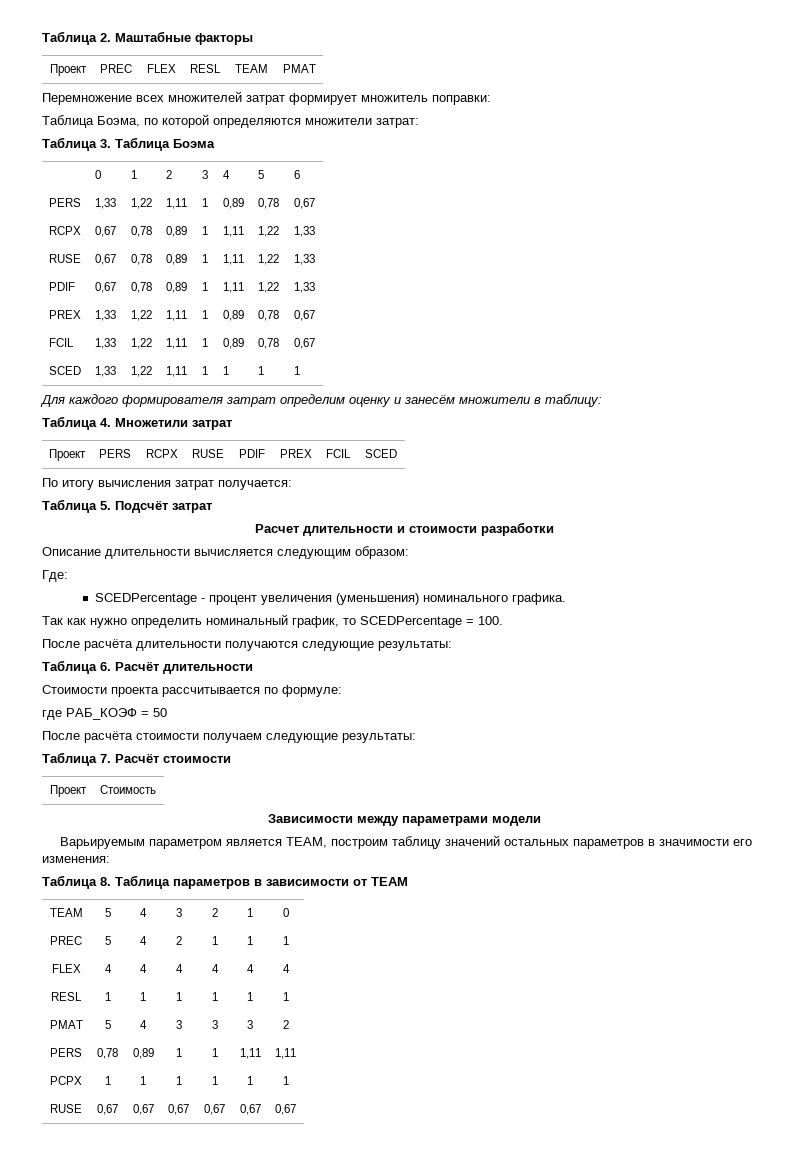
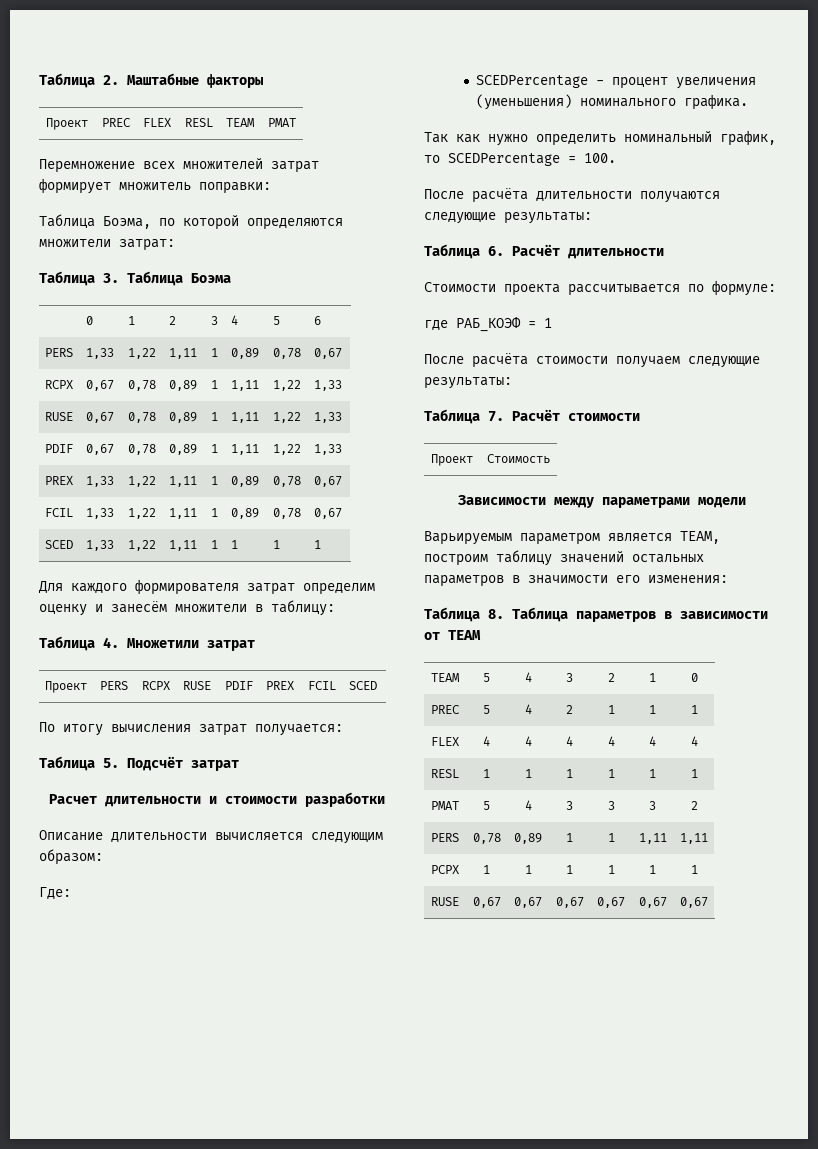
[153,708,167,717] 50 -> [544,318,552,328] 1

